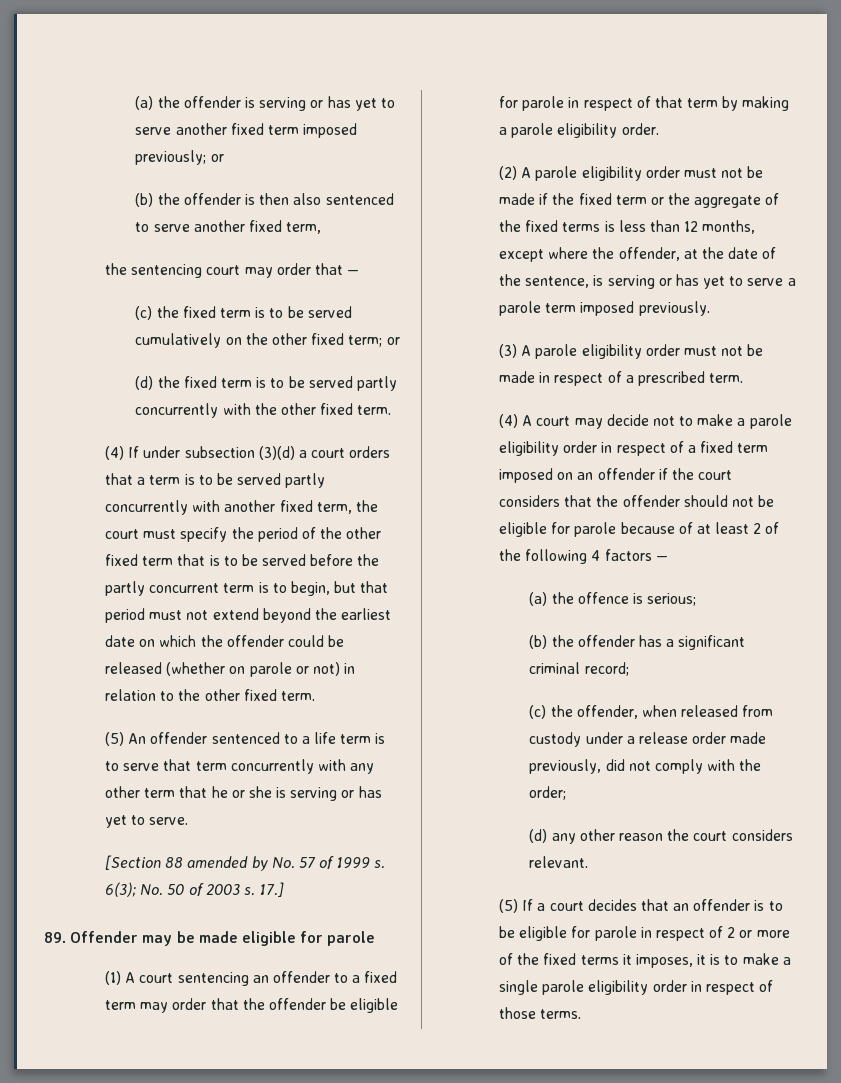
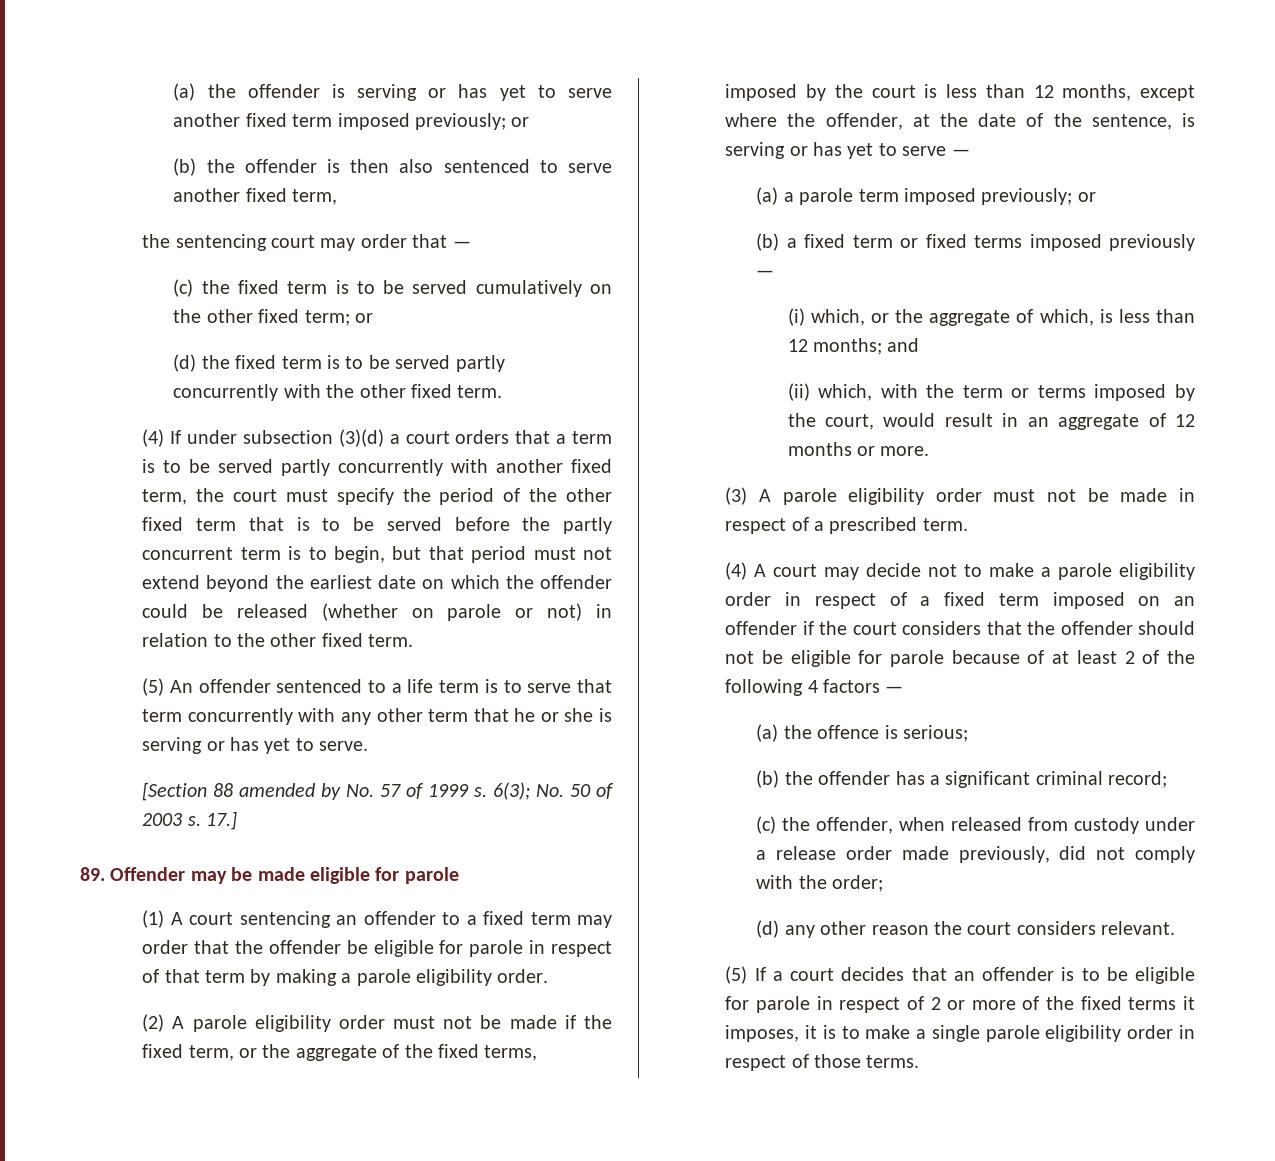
[615,195,647,205] term -> [188,1045,234,1061] term,
[562,222,601,232] terms -> [484,1045,538,1061] [725,84,916,101] terms, imposed by the court
(784, 282) none -> [951,149,970,156] [756,187,779,205] — // (a)
[638,301,710,316] previously. -> [981,188,1096,205] [756,233,1195,251] [756,270,775,277] [787,308,1195,326] [787,338,920,355] [787,383,1195,401] [787,413,1195,430] [787,442,930,456] previously; or // (b) a fixed term or fixed terms imposed previously — // (i) which, or the aggregate of which, is less than 12 months; and // (ii) which, with the term or terms imposed by the court, would result in an aggregate of 12 months or more.

